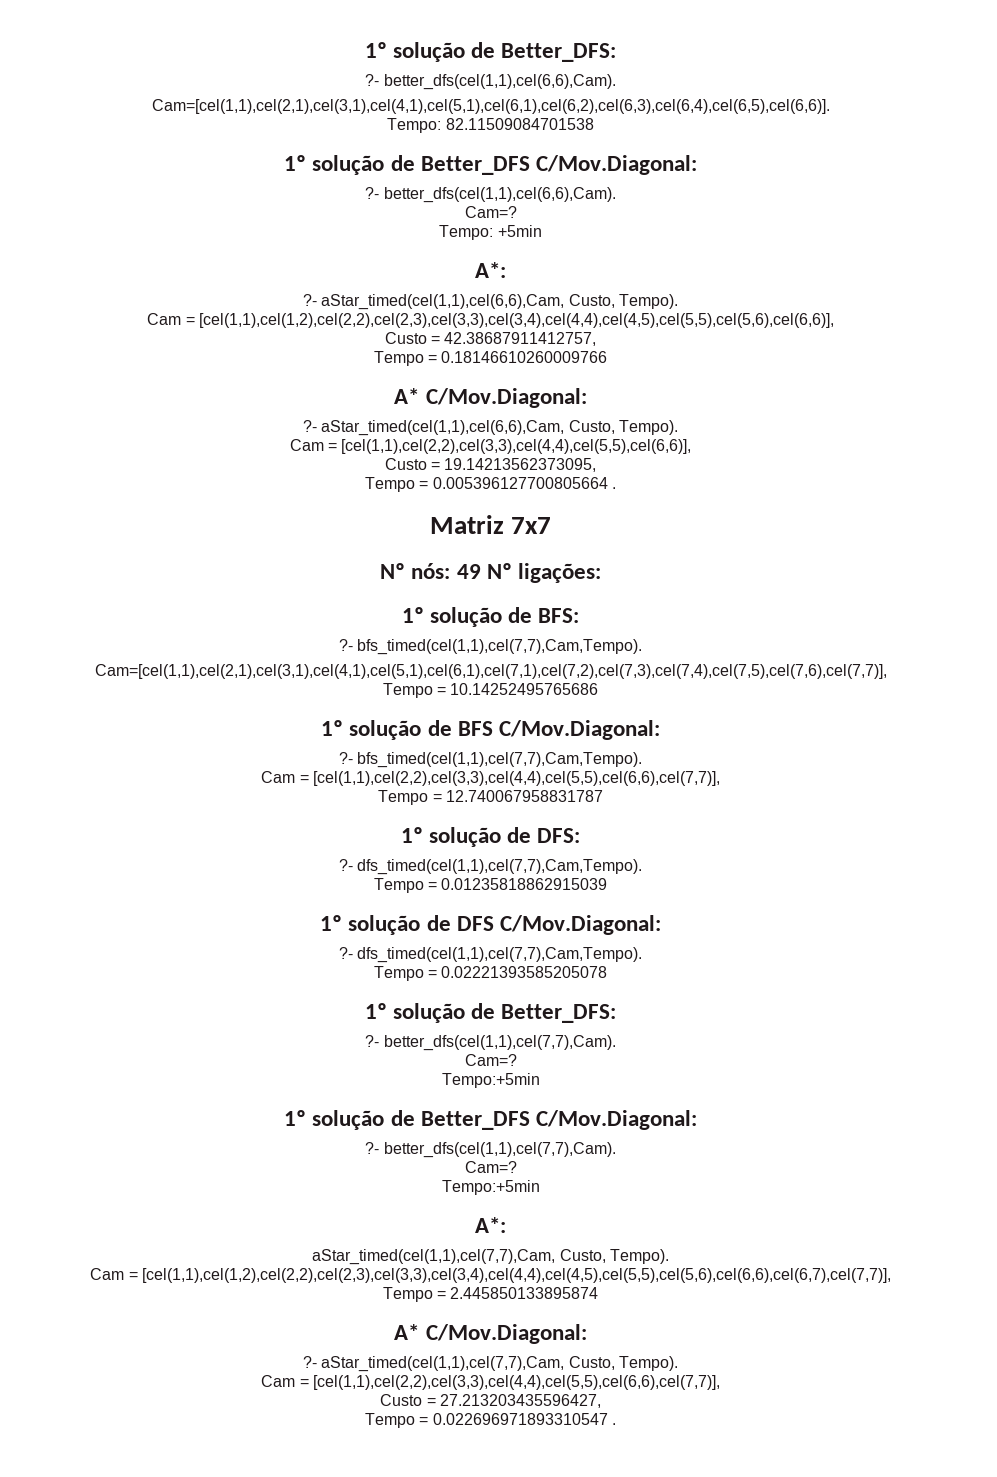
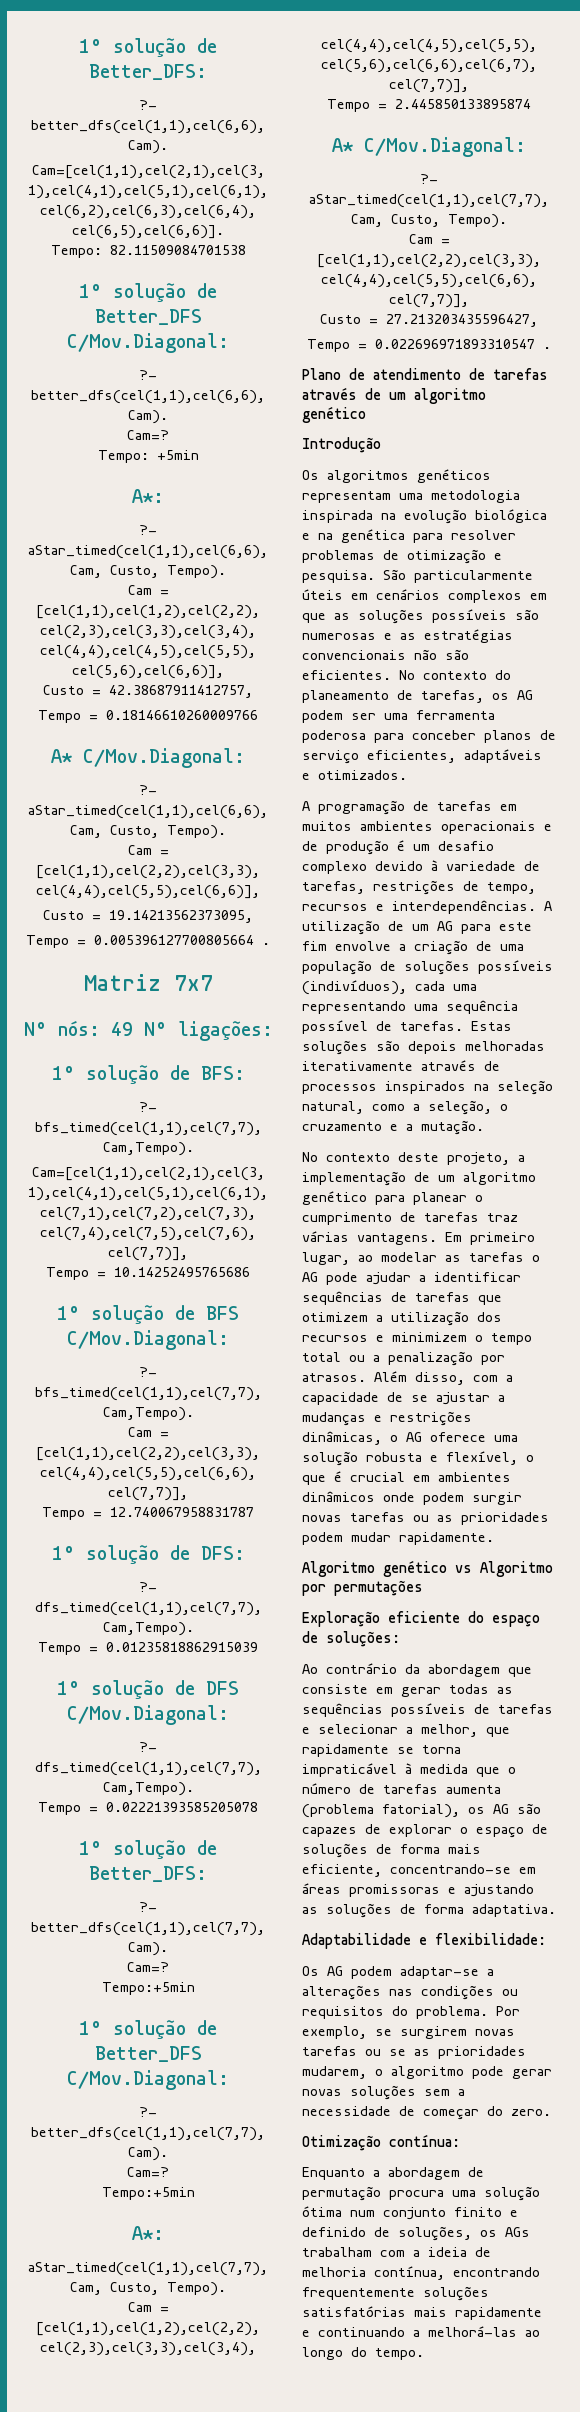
(616, 1424) none -> [302,368,548,380] [302,387,486,404] [302,406,366,423] [302,437,381,453] [302,469,491,483] [302,490,520,503] [302,509,547,524] [302,529,516,543] [302,549,502,564] [302,569,533,583] [302,589,547,603] [302,609,539,624] [302,629,513,643] [302,649,469,660] [302,670,511,680] [302,690,533,703] [302,710,495,723] [302,730,556,743] [302,749,542,764] [302,770,407,780] [302,800,517,815] [302,821,552,834] [302,840,494,855] [302,860,540,874] [302,880,536,895] [302,900,552,914] [302,920,532,935] [302,940,524,955] [302,960,553,975] [302,980,477,995] [302,1000,518,1014] [302,1020,512,1034] [302,1040,545,1055] [302,1060,500,1071] [302,1080,553,1095] [302,1100,508,1115] [302,1120,484,1135] [302,1152,525,1165] [302,1171,536,1186] [302,1191,483,1205] [302,1212,518,1225] [302,1231,535,1245] [302,1252,540,1265] [302,1272,521,1285] [302,1291,502,1305] [302,1311,502,1326] [302,1332,532,1345] [302,1351,505,1366] [302,1371,513,1385] [302,1392,505,1405] [302,1411,472,1426] [302,1431,518,1445] [302,1451,534,1466] [302,1471,511,1485] [302,1491,522,1505] [302,1512,549,1525] [302,1532,494,1545] [302,1560,553,1577] [302,1580,423,1596] [302,1611,540,1627] [302,1631,400,1647] [302,1663,532,1677] [302,1684,513,1697] [302,1703,553,1717] [302,1724,510,1737] [302,1744,461,1757] [302,1763,516,1777] [302,1783,501,1794] [302,1803,541,1818] [302,1824,548,1838] [302,1843,481,1858] [302,1864,536,1877] [302,1883,534,1897] [302,1903,556,1918] [302,1933,546,1949] [302,1966,494,1979] [302,1985,518,2000] [302,2006,520,2019] [302,2026,515,2039] [302,2046,526,2059] [302,2066,552,2079] [302,2085,465,2100] [302,2106,551,2120] [302,2134,460,2151] [302,2167,484,2180] [302,2186,540,2201] [302,2206,518,2220] [302,2226,530,2241] [302,2247,491,2257] [302,2266,540,2280] [302,2286,489,2301] [302,2306,542,2320] [302,2326,540,2337] [302,2347,424,2360] // Plano de atendimento de tarefas através de um algoritmo genético // Introdução // Os algoritmos genéticos representam uma metodologia inspirada na evolução biológica e na genética para resolver problemas de otimização e pesquisa. São particularmente úteis em cenários complexos em que as soluções possíveis são numerosas e as estratégias convencionais não são eficientes. No contexto do planeamento de tarefas, os AG podem ser uma ferramenta poderosa para conceber planos de serviço eficientes, adaptáveis e otimizados. // A programação de tarefas em muitos ambientes operacionais e de produção é um desafio complexo devido à variedade de tarefas, restrições de tempo, recursos e interdependências. A utilização de um AG para este fim envolve a criação de uma população de soluções possíveis (indivíduos), cada uma representando uma sequência possível de tarefas. Estas soluções são depois melhoradas iterativamente através de processos inspirados na seleção natural, como a seleção, o cruzamento e a mutação. // No contexto deste projeto, a implementação de um algoritmo genético para planear o cumprimento de tarefas traz várias vantagens. Em primeiro lugar, ao modelar as tarefas o AG pode ajudar a identificar sequências de tarefas que otimizem a utilização dos recursos e minimizem o tempo total ou a penalização por atrasos. Além disso, com a capacidade de se ajustar a mudanças e restrições dinâmicas, o AG oferece uma solução robusta e flexível, o que é crucial em ambientes dinâmicos onde podem surgir novas tarefas ou as prioridades podem mudar rapidamente. // Algoritmo genético vs Algoritmo por permutações // Exploração eficiente do espaço de soluções: // Ao contrário da abordagem que consiste em gerar todas as sequências possíveis de tarefas e selecionar a melhor, que rapidamente se torna impraticável à medida que o número de tarefas aumenta (problema fatorial), os AG são capazes de explorar o espaço de soluções de forma mais eficiente, concentrando-se em áreas promissoras e ajustando as soluções de forma adaptativa. // Adaptabilidade e flexibilidade: // Os AG podem adaptar-se a alterações nas condições ou requisitos do problema. Por exemplo, se surgirem novas tarefas ou se as prioridades mudarem, o algoritmo pode gerar novas soluções sem a necessidade de começar do zero. // Otimização contínua: // Enquanto a abordagem de permutação procura uma solução ótima num conjunto finito e definido de soluções, os AGs trabalham com a ideia de melhoria contínua, encontrando frequentemente soluções satisfatórias mais rapidamente e continuando a melhorá-las ao longo do tempo.

